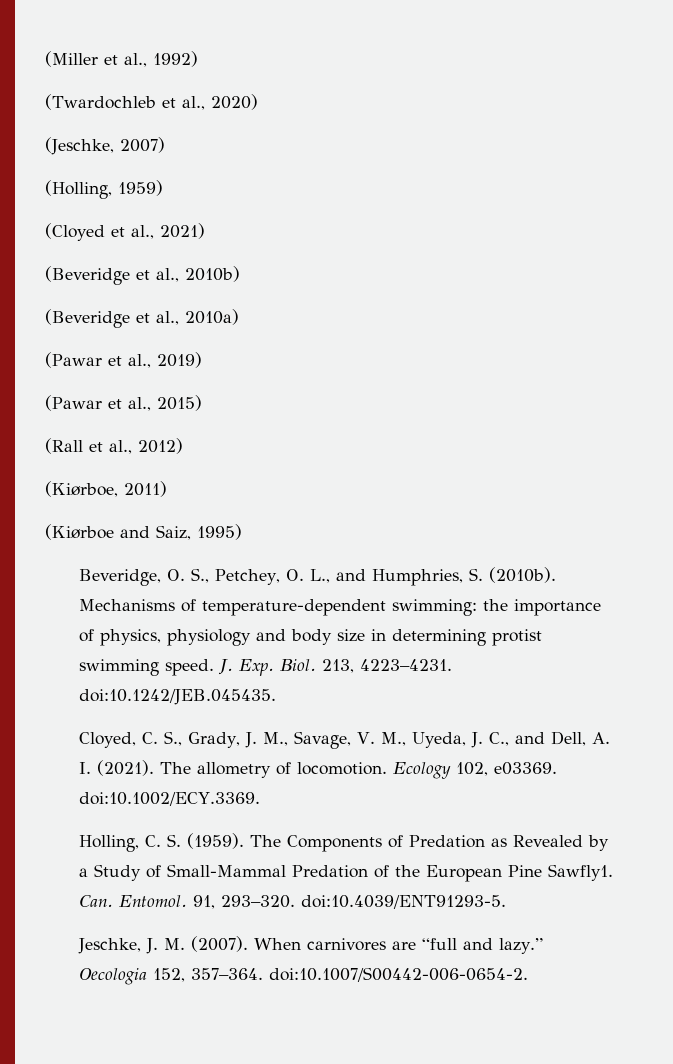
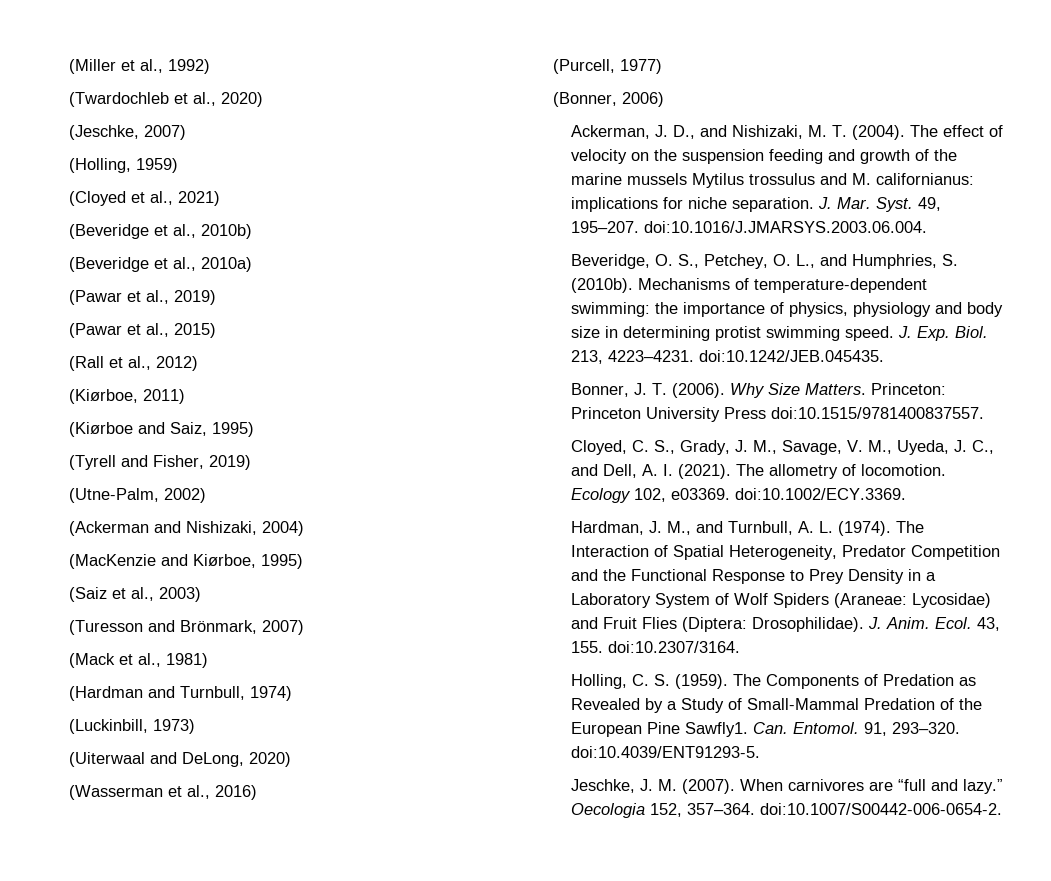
(242, 532) none -> [69,455,251,470] [69,488,206,503] [69,521,304,536] [69,554,303,569] [69,587,201,602] [69,620,304,635] [69,653,208,668] [69,686,292,701] [69,719,195,734] [69,752,291,767] [69,785,257,800] [553,59,662,74] [553,92,664,107] [571,125,1004,140] [571,149,958,164] [571,173,975,188] [571,197,942,212] [571,221,928,233] // (Tyrell and Fisher, 2019) // (Utne-Palm, 2002) // (Ackerman and Nishizaki, 2004) // (MacKenzie and Kiørboe, 1995) // (Saiz et al., 2003) // (Turesson and Brönmark, 2007) // (Mack et al., 1981) // (Hardman and Turnbull, 1974) // (Luckinbill, 1973) // (Uiterwaal and DeLong, 2020) // (Wasserman et al., 2016) // (Purcell, 1977) // (Bonner, 2006) // Ackerman, J. D., and Nishizaki, M. T. (2004). The effect of velocity on the suspension feeding and growth of the marine mussels Mytilus trossulus and M. californianus: implications for niche separation. J. Mar. Syst. 49, 195–207. doi:10.1016/J.JMARSYS.2003.06.004.
(277, 697) none -> [571,383,947,398] [571,407,985,422] // Bonner, J. T. (2006). Why Size Matters. Princeton: Princeton University Press doi:10.1515/9781400837557.
(261, 799) none -> [571,521,925,536] [571,545,1001,560] [571,569,937,584] [571,593,992,608] [571,617,1001,632] [571,641,741,653] // Hardman, J. M., and Turnbull, A. L. (1974). The Interaction of Spatial Heterogeneity, Predator Competition and the Functional Response to Prey Density in a Laboratory System of Wolf Spiders (Araneae: Lycosidae) and Fruit Flies (Diptera: Drosophilidae). J. Anim. Ecol. 43, 155. doi:10.2307/3164.

